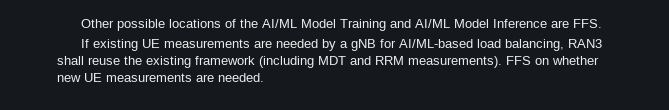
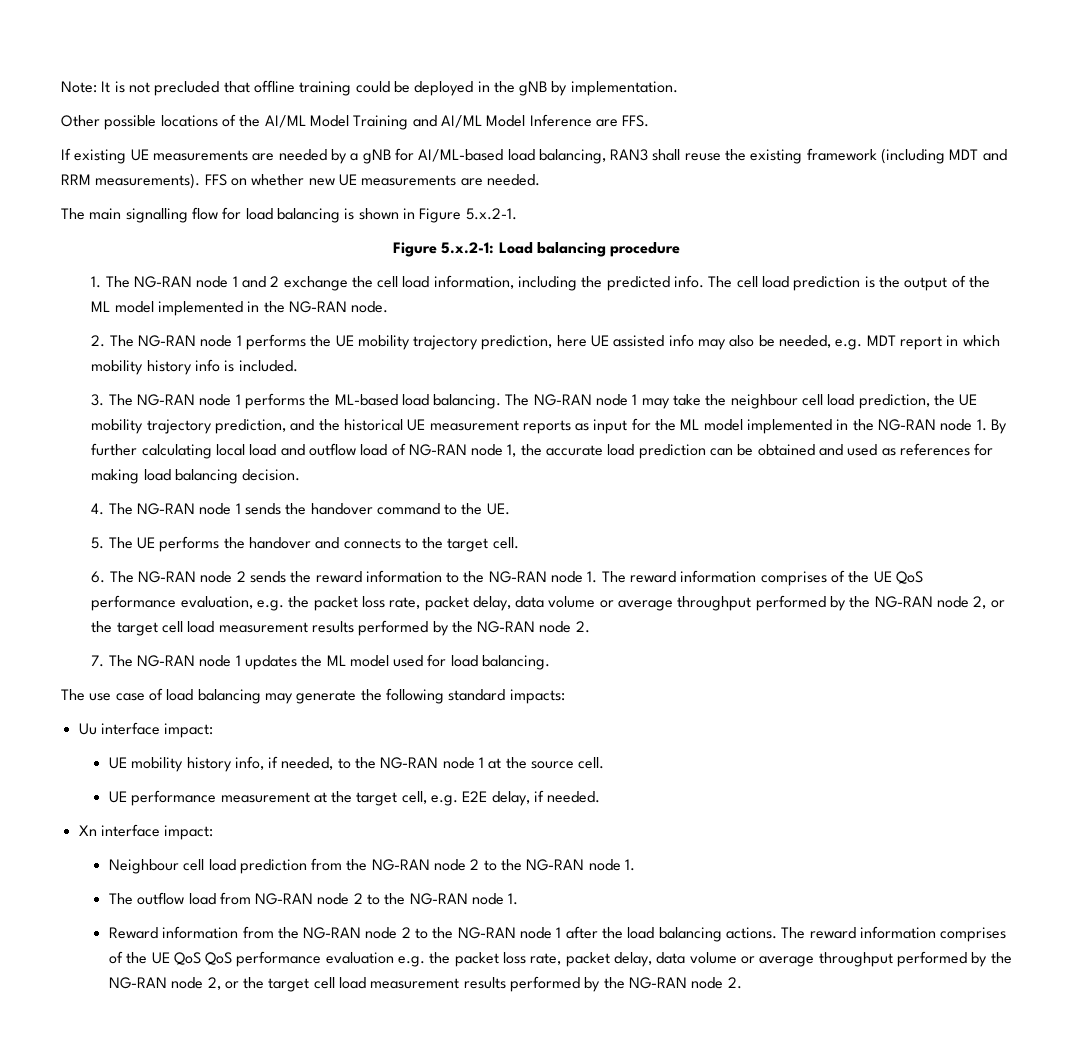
(80, 23) none -> [61,80,678,96] Note: It is not precluded that offline training could be deployed in the gNB by implementation. //
(264, 77) none -> [61,207,517,223] [392,242,681,257] [91,275,990,291] [91,301,389,316] [91,334,1000,350] [91,359,298,375] [91,393,978,409] [91,418,1007,434] [91,443,994,459] [91,469,301,484] [91,503,510,515] [91,536,519,552] [91,570,923,586] [91,595,1005,611] [91,620,590,636] [91,654,551,670] [61,688,565,704] [78,722,214,738] [108,756,605,772] [108,790,601,806] [78,824,214,840] [108,858,636,874] [108,892,519,905] [108,926,1007,942] [108,951,1012,967] [108,976,742,992] // The main signalling flow for load balancing is shown in Figure 5.x.2-1. // Figure 5.x.2-1: Load balancing procedure // 1. The NG-RAN node 1 and 2 exchange the cell load information, including the predicted info. The cell load prediction is the output of the ML model implemented in the NG-RAN node. // 2. The NG-RAN node 1 performs the UE mobility trajectory prediction, here UE assisted info may also be needed, e.g. MDT report in which mobility history info is included. // 3. The NG-RAN node 1 performs the ML-based load balancing. The NG-RAN node 1 may take the neighbour cell load prediction, the UE mobility trajectory prediction, and the historical UE measurement reports as input for the ML model implemented in the NG-RAN node 1. By further calculating local load and outflow load of NG-RAN node 1, the accurate load prediction can be obtained and used as references for making load balancing decision. // 4. The NG-RAN node 1 sends the handover command to the UE. // 5. The UE performs the handover and connects to the target cell. // 6. The NG-RAN node 2 sends the reward information to the NG-RAN node 1. The reward information comprises of the UE QoS performance evaluation, e.g. the packet loss rate, packet delay, data volume or average throughput performed by the NG-RAN node 2, or the target cell load measurement results performed by the NG-RAN node 2. // 7. The NG-RAN node 1 updates the ML model used for load balancing. // The use case of load balancing may generate the following standard impacts: // Uu interface impact: // UE mobility history info, if needed, to the NG-RAN node 1 at the source cell. // UE performance measurement at the target cell, e.g. E2E delay, if needed. // Xn interface impact: // Neighbour cell load prediction from the NG-RAN node 2 to the NG-RAN node 1. // The outflow load from NG-RAN node 2 to the NG-RAN node 1. // Reward information from the NG-RAN node 2 to the NG-RAN node 1 after the load balancing actions. The reward information comprises of the UE QoS QoS performance evaluation e.g. the packet loss rate, packet delay, data volume or average throughput performed by the NG-RAN node 2, or the target cell load measurement results performed by the NG-RAN node 2.

